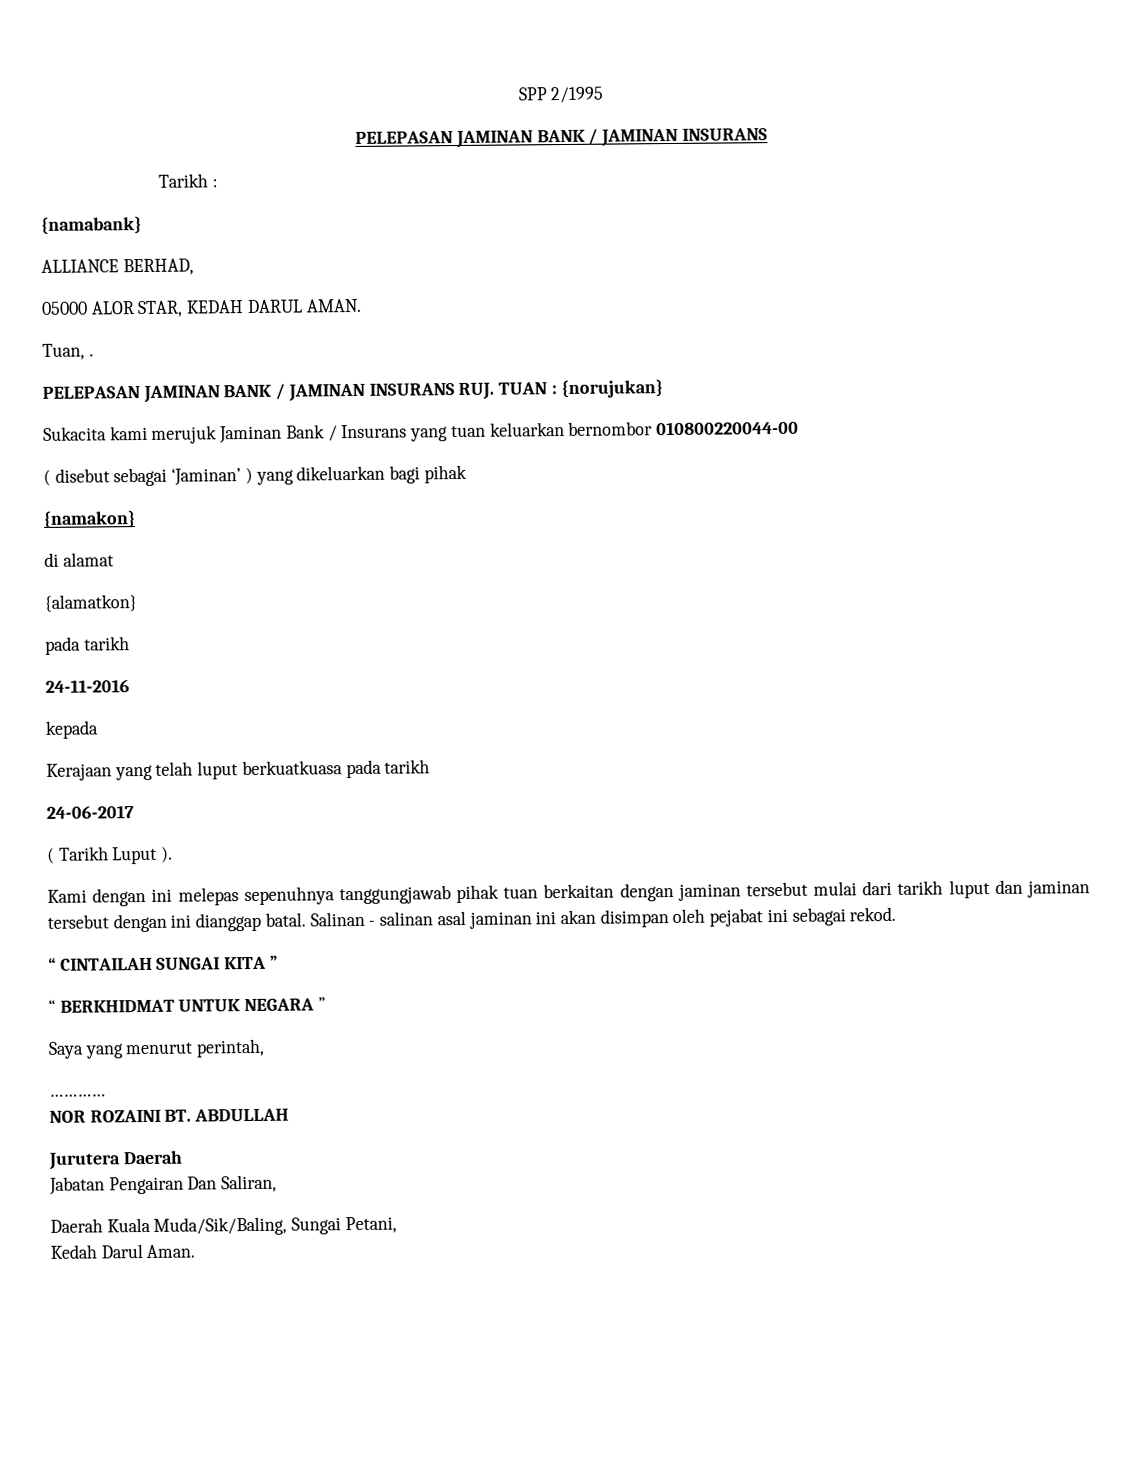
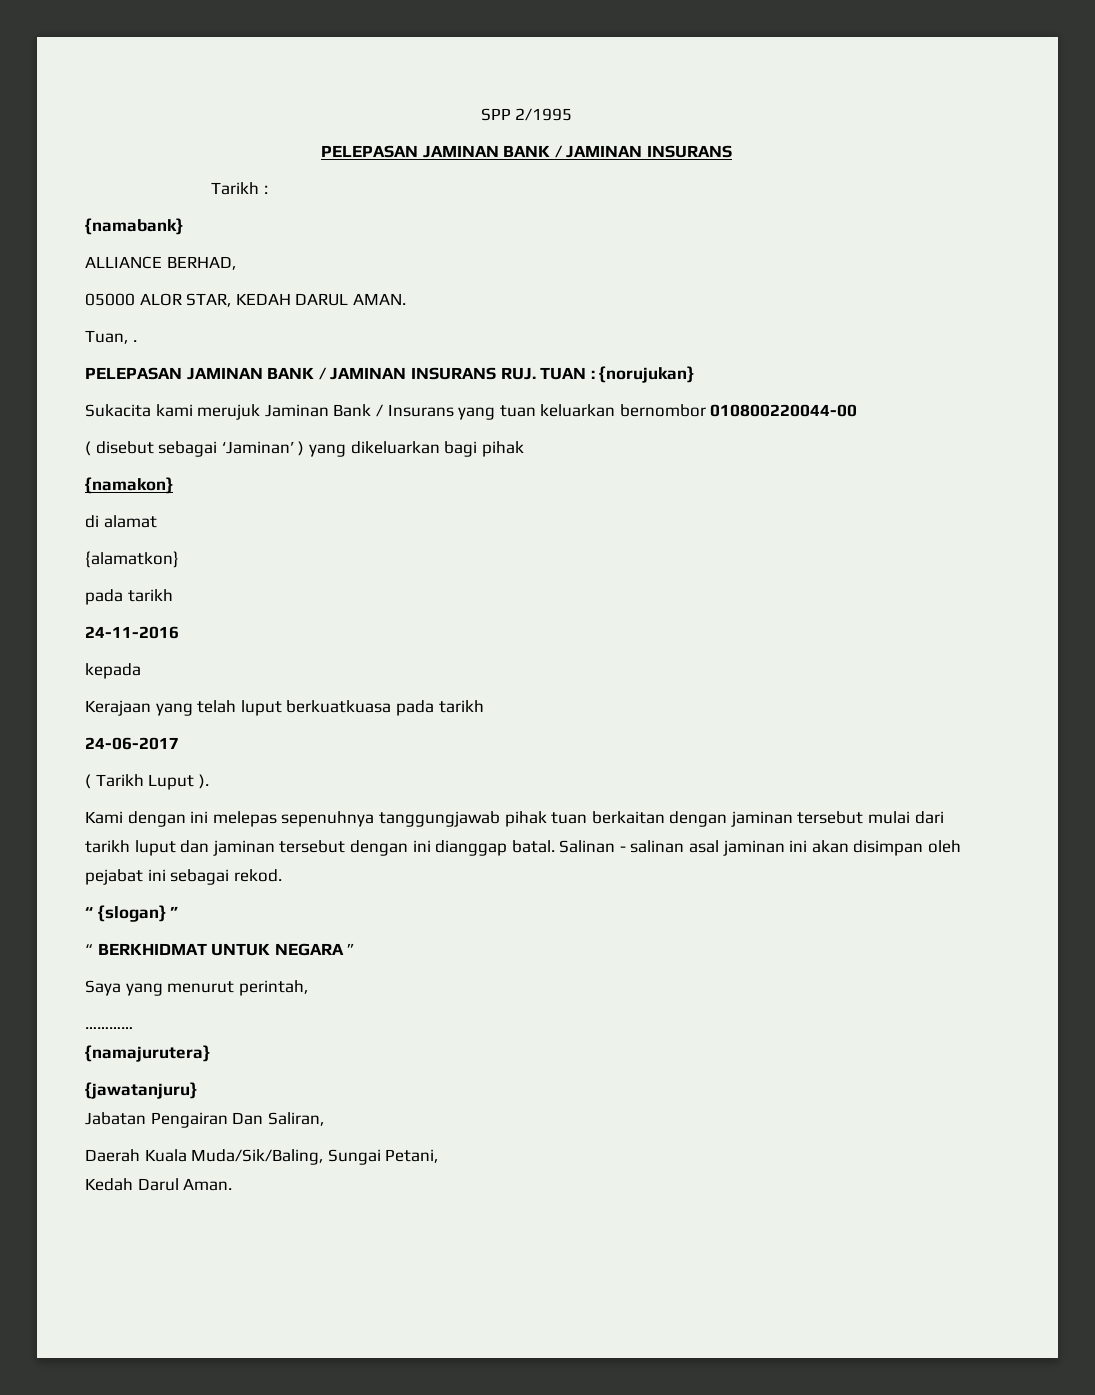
[59,956,267,971] CINTAILAH SUNGAI KITA -> [97,905,166,922] {slogan}
[49,1108,290,1123] [48,1150,183,1170] NOR ROZAINI BT. ABDULLAH // Jurutera Daerah -> [85,1045,210,1062] [85,1082,197,1099] {namajurutera} // {jawatanjuru}

